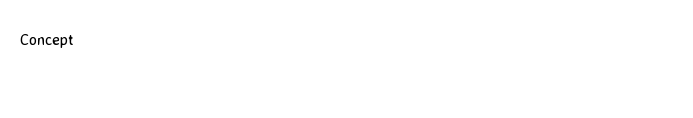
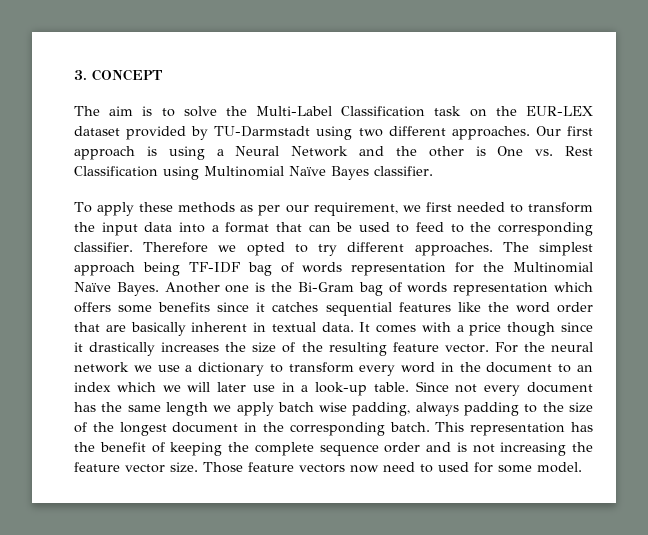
[20,34,74,48] Concept -> [74,69,163,81] [74,106,593,117] [74,126,593,140] [74,146,593,160] [74,166,433,180] [74,202,593,216] [74,222,594,236] [74,242,593,256] [74,262,594,276] [74,282,593,296] [74,302,593,316] [74,322,593,336] [74,342,593,356] [74,362,593,376] [74,381,593,396] [74,402,594,416] [74,422,593,436] [74,442,593,456] [74,462,582,473] 3. CONCEPT // The aim is to solve the Multi-Label Classification task on the EUR-LEX dataset provided by TU-Darmstadt using two different approaches. Our first approach is using a Neural Network and the other is One vs. Rest Classification using Multinomial Naïve Bayes classifier. // To apply these methods as per our requirement, we first needed to transform the input data into a format that can be used to feed to the corresponding classifier. Therefore we opted to try different approaches. The simplest approach being TF-IDF bag of words representation for the Multinomial Naïve Bayes. Another one is the Bi-Gram bag of words representation which offers some benefits since it catches sequential features like the word order that are basically inherent in textual data. It comes with a price though since it drastically increases the size of the resulting feature vector. For the neural network we use a dictionary to transform every word in the document to an index which we will later use in a look-up table. Since not every document has the same length we apply batch wise padding, always padding to the size of the longest document in the corresponding batch. This representation has the benefit of keeping the complete sequence order and is not increasing the feature vector size. Those feature vectors now need to used for some model.

